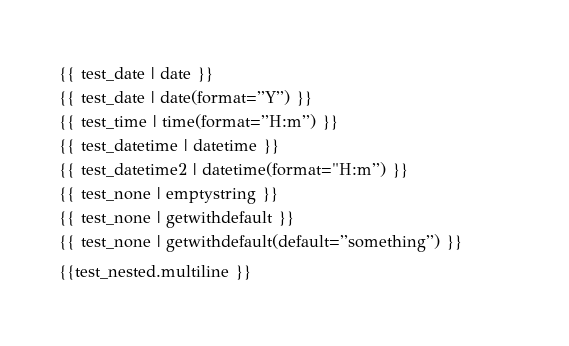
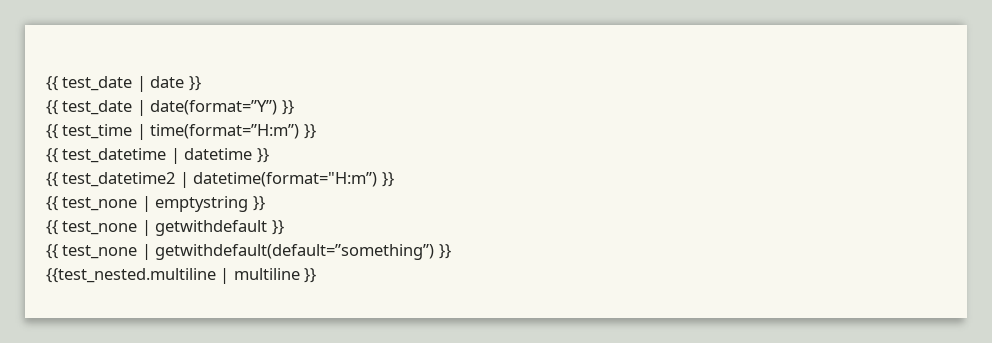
(229, 272) none -> [220,268,300,284] | multiline

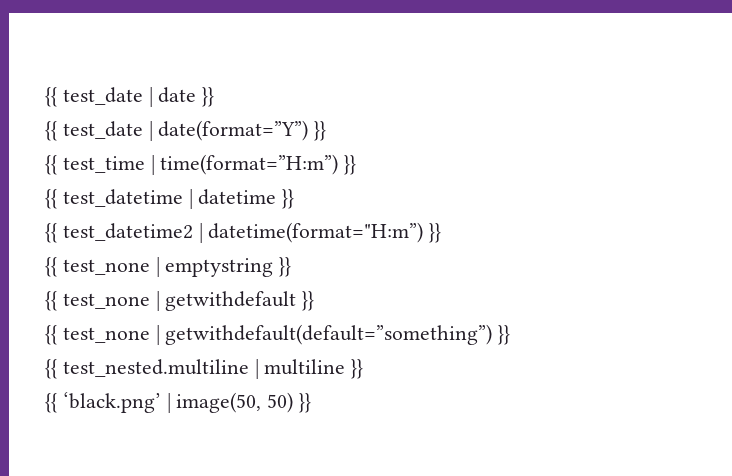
[46,268,216,283] {{test_nested.multiline -> [45,359,249,379] {{ test_nested.multiline
(317, 275) none -> [45,392,312,413] // {{ ‘black.png’ | image(50, 50) }}

